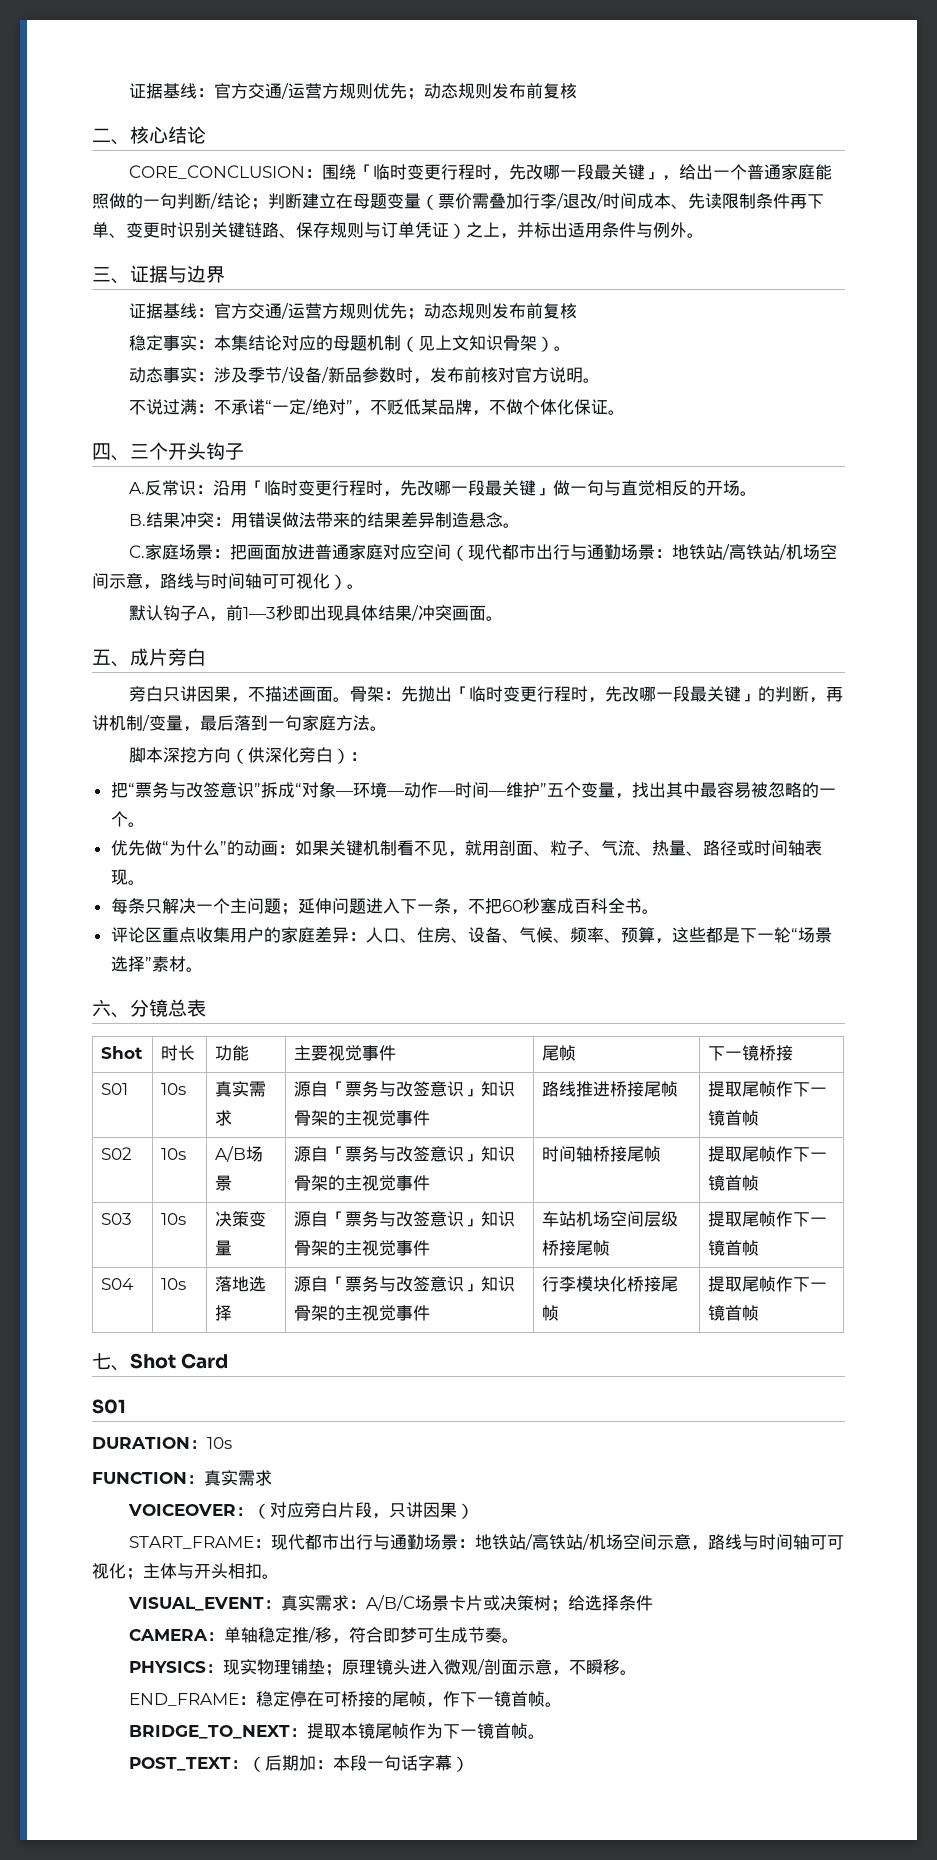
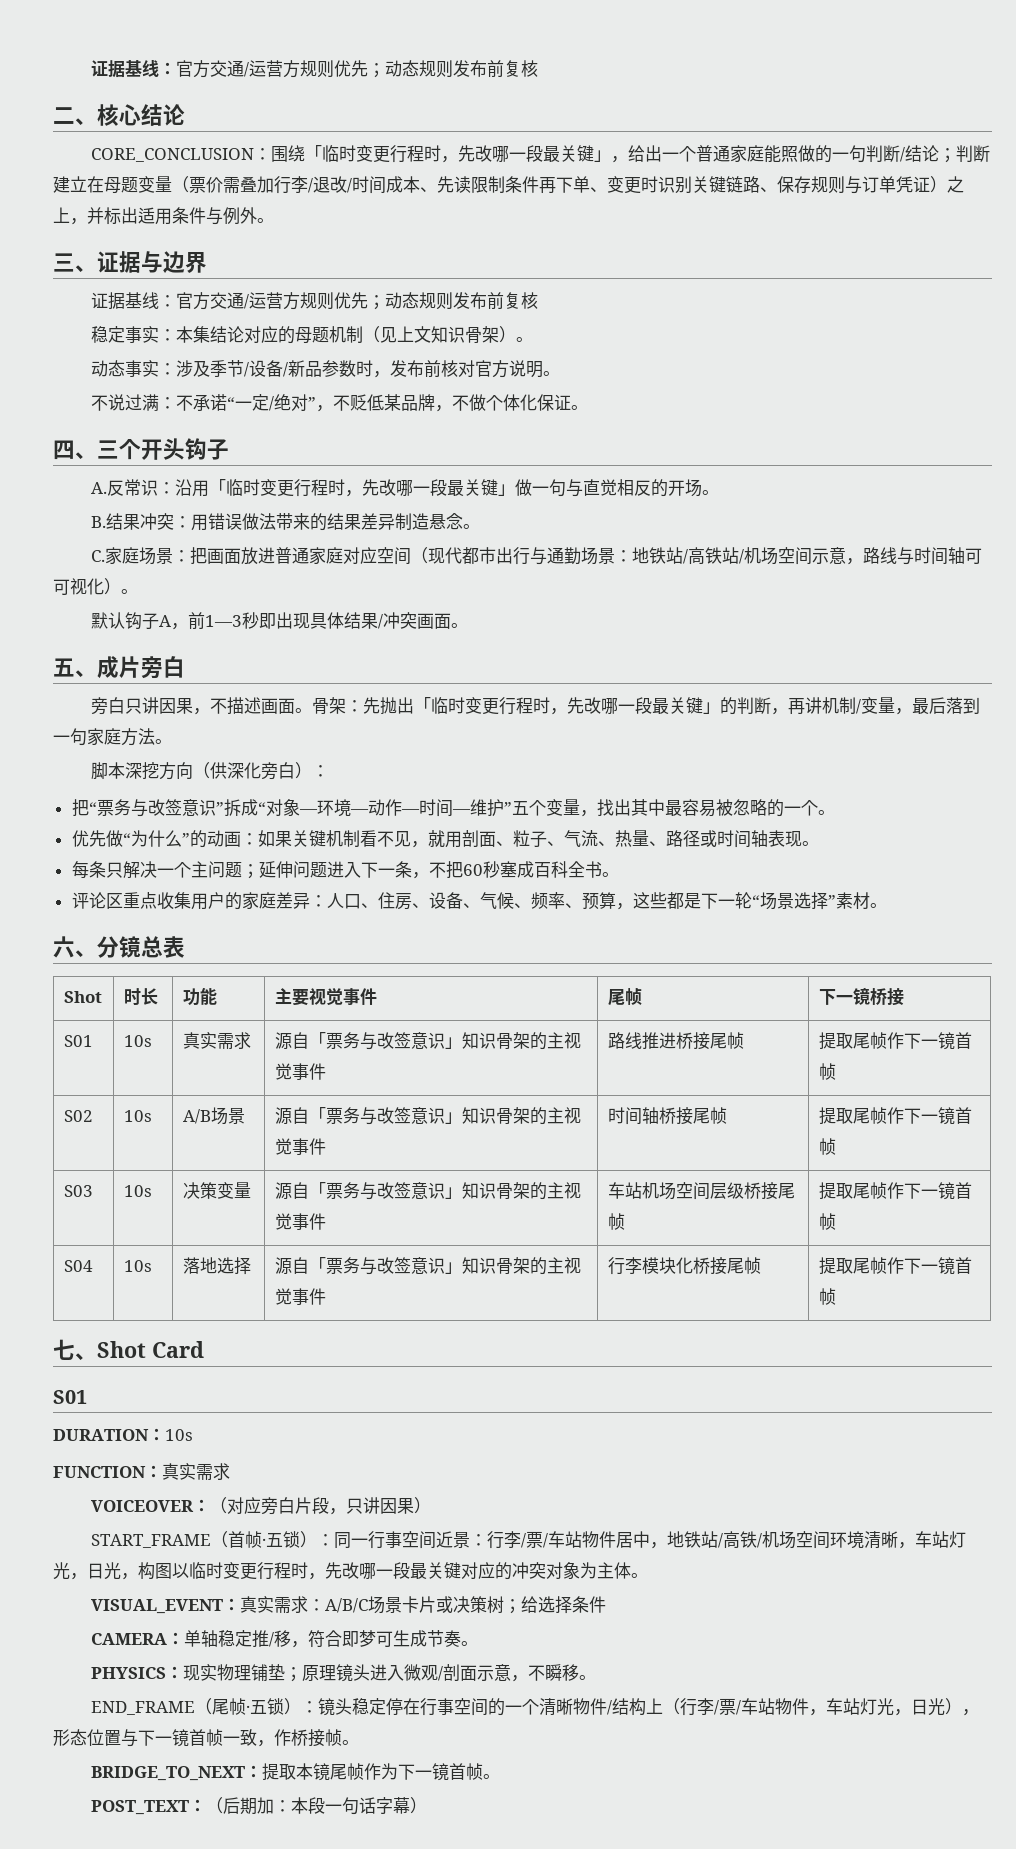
[253,1534,844,1551] [92,1563,262,1580] ：现代都市出行与通勤场景：地铁站/高铁站/机场空间示意，路线与时间轴可可视化；主体与开头相扣 -> [210,1531,966,1549] [53,1562,631,1580] （首帧·五锁）：同一行事空间近景：行李/票/车站物件居中，地铁站/高铁/机场空间环境清晰，车站灯光，日光，构图以临时变更行程时，先改哪一段最关键对应的冲突对象为主体
[238,1691,528,1708] ：稳定停在可桥接的尾帧，作下一镜首 -> [194,1698,979,1716] [53,1729,325,1747] （尾帧·五锁）：镜头稳定停在行事空间的一个清晰物件/结构上（行李/票/车站物件，车站灯光，日光），形态位置与下一镜首帧一致，作桥接

